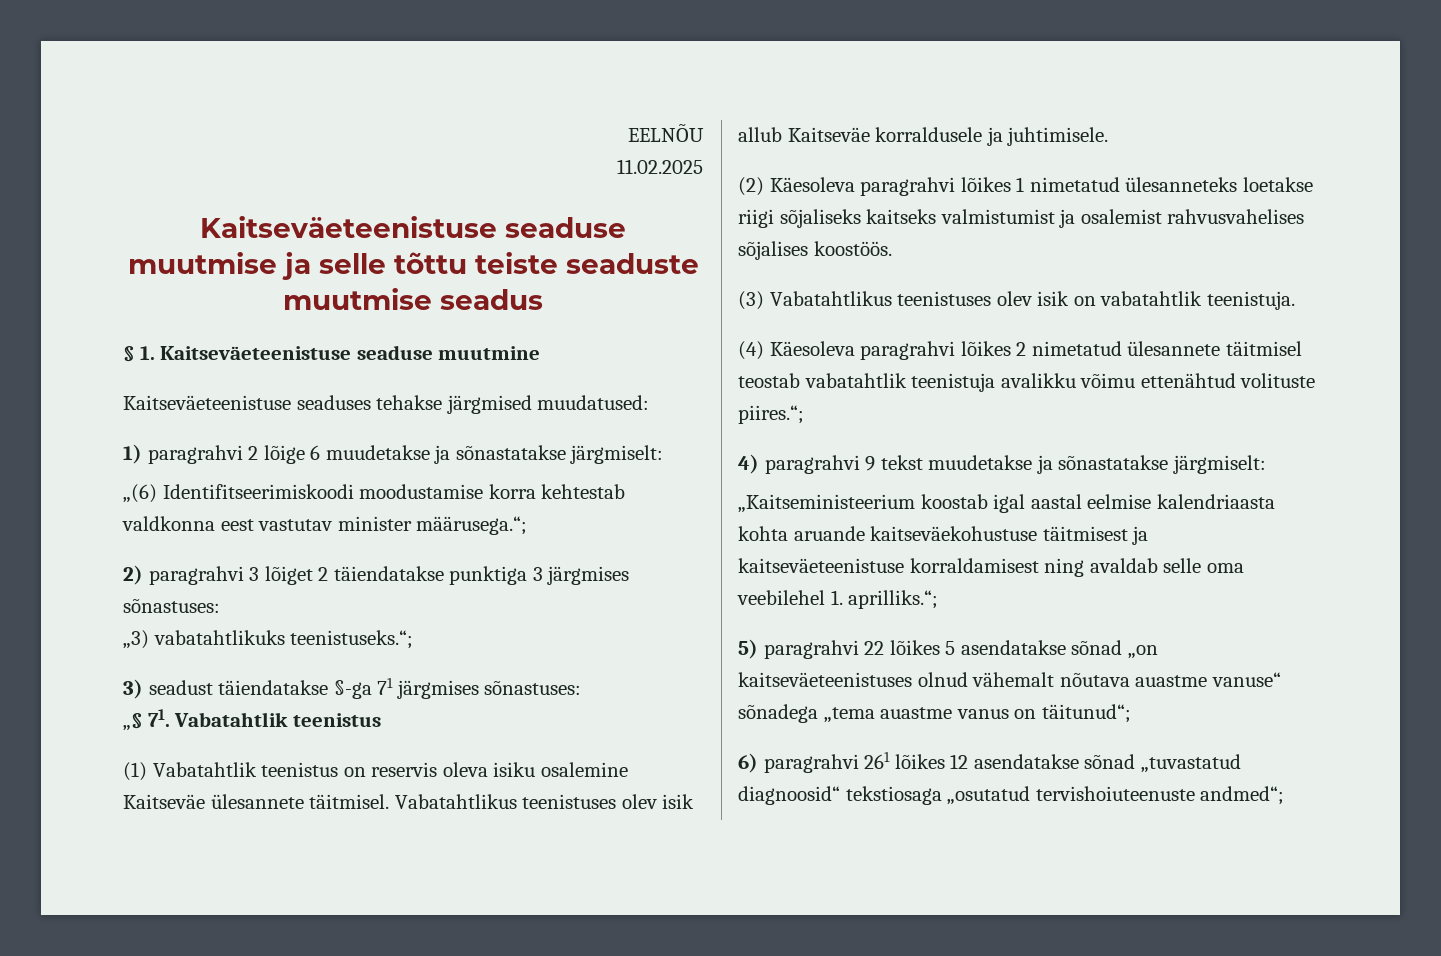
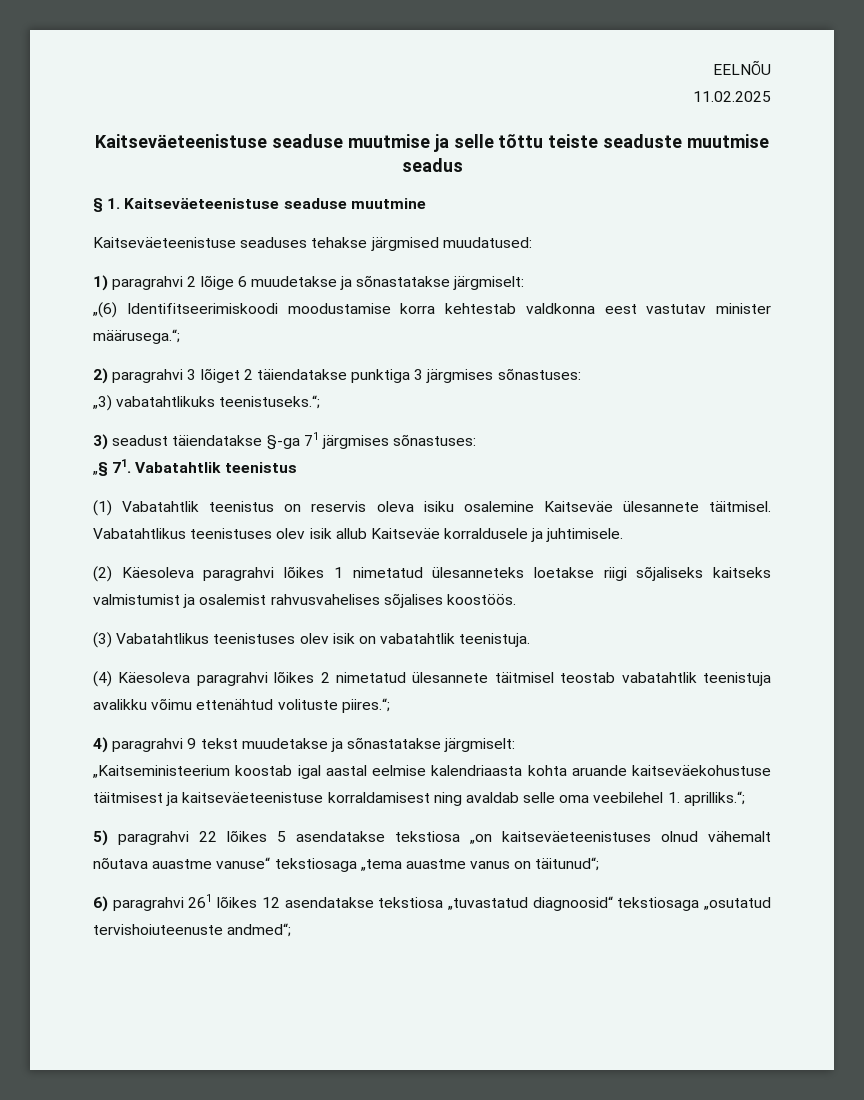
[1071,640,1123,655] sõnad -> [395,831,460,842] tekstiosa
[738,704,818,723] sõnadega -> [274,858,357,872] tekstiosaga
[1084,754,1136,769] sõnad -> [378,897,444,908] tekstiosa

